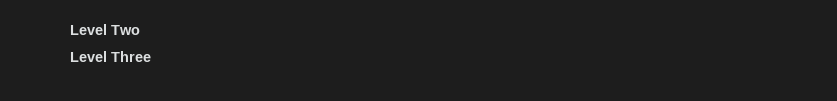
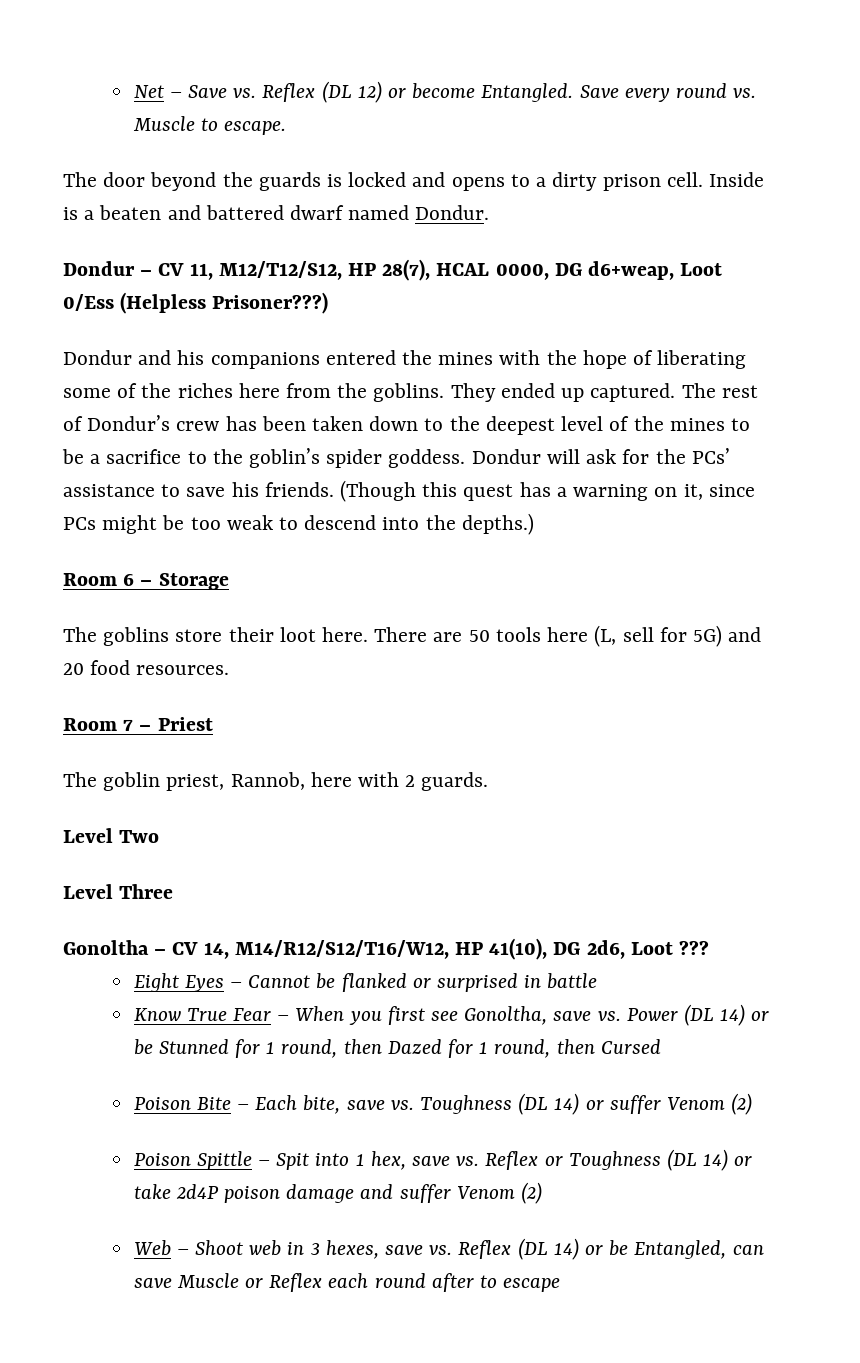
[70,24,140,35] [70,51,151,62] Level Two // Level Three -> [133,81,757,103] [132,116,286,135] [63,172,764,191] [63,205,490,220] [63,259,723,281] [63,292,329,314] [63,350,747,369] [63,383,758,402] [63,415,750,435] [62,448,730,468] [63,480,755,502] [63,513,534,535] [63,573,229,590] [63,625,762,647] [63,660,230,675] [63,717,213,731] [63,772,489,791] [63,828,160,843] [63,884,174,899] [63,938,710,960] [133,973,598,992] [133,1004,770,1026] [133,1039,661,1058] [133,1093,753,1115] [133,1149,753,1171] [133,1182,542,1204] [133,1238,764,1260] [133,1273,561,1292] Net – Save vs. Reflex (DL 12) or become Entangled. Save every round vs. Muscle to escape. // The door beyond the guards is locked and opens to a dirty prison cell. Inside is a beaten and battered dwarf named Dondur. // Dondur – CV 11, M12/T12/S12, HP 28(7), HCAL 0000, DG d6+weap, Loot 0/Ess (Helpless Prisoner???) // Dondur and his companions entered the mines with the hope of liberating some of the riches here from the goblins. They ended up captured. The rest of Dondur’s crew has been taken down to the deepest level of the mines to be a sacrifice to the goblin’s spider goddess. Dondur will ask for the PCs’ assistance to save his friends. (Though this quest has a warning on it, since PCs might be too weak to descend into the depths.) // Room 6 – Storage // The goblins store their loot here. There are 50 tools here (L, sell for 5G) and 20 food resources. // Room 7 – Priest // The goblin priest, Rannob, here with 2 guards. // Level Two // Level Three // Gonoltha – CV 14, M14/R12/S12/T16/W12, HP 41(10), DG 2d6, Loot ??? // Eight Eyes – Cannot be flanked or surprised in battle // Know True Fear – When you first see Gonoltha, save vs. Power (DL 14) or be Stunned for 1 round, then Dazed for 1 round, then Cursed // Poison Bite – Each bite, save vs. Toughness (DL 14) or suffer Venom (2) // Poison Spittle – Spit into 1 hex, save vs. Reflex or Toughness (DL 14) or take 2d4P poison damage and suffer Venom (2) // Web – Shoot web in 3 hexes, save vs. Reflex (DL 14) or be Entangled, can save Muscle or Reflex each round after to escape

